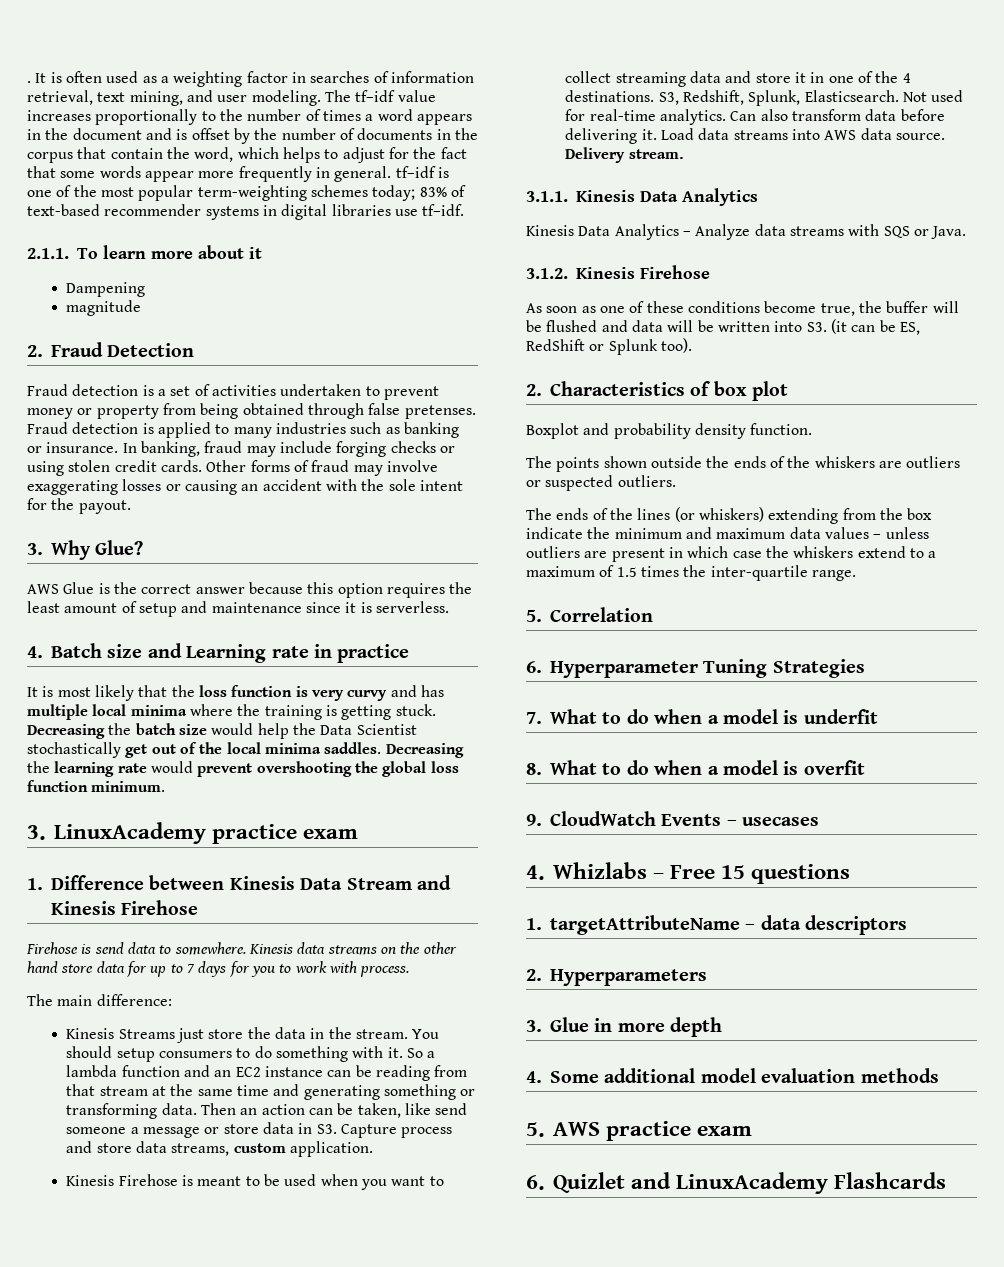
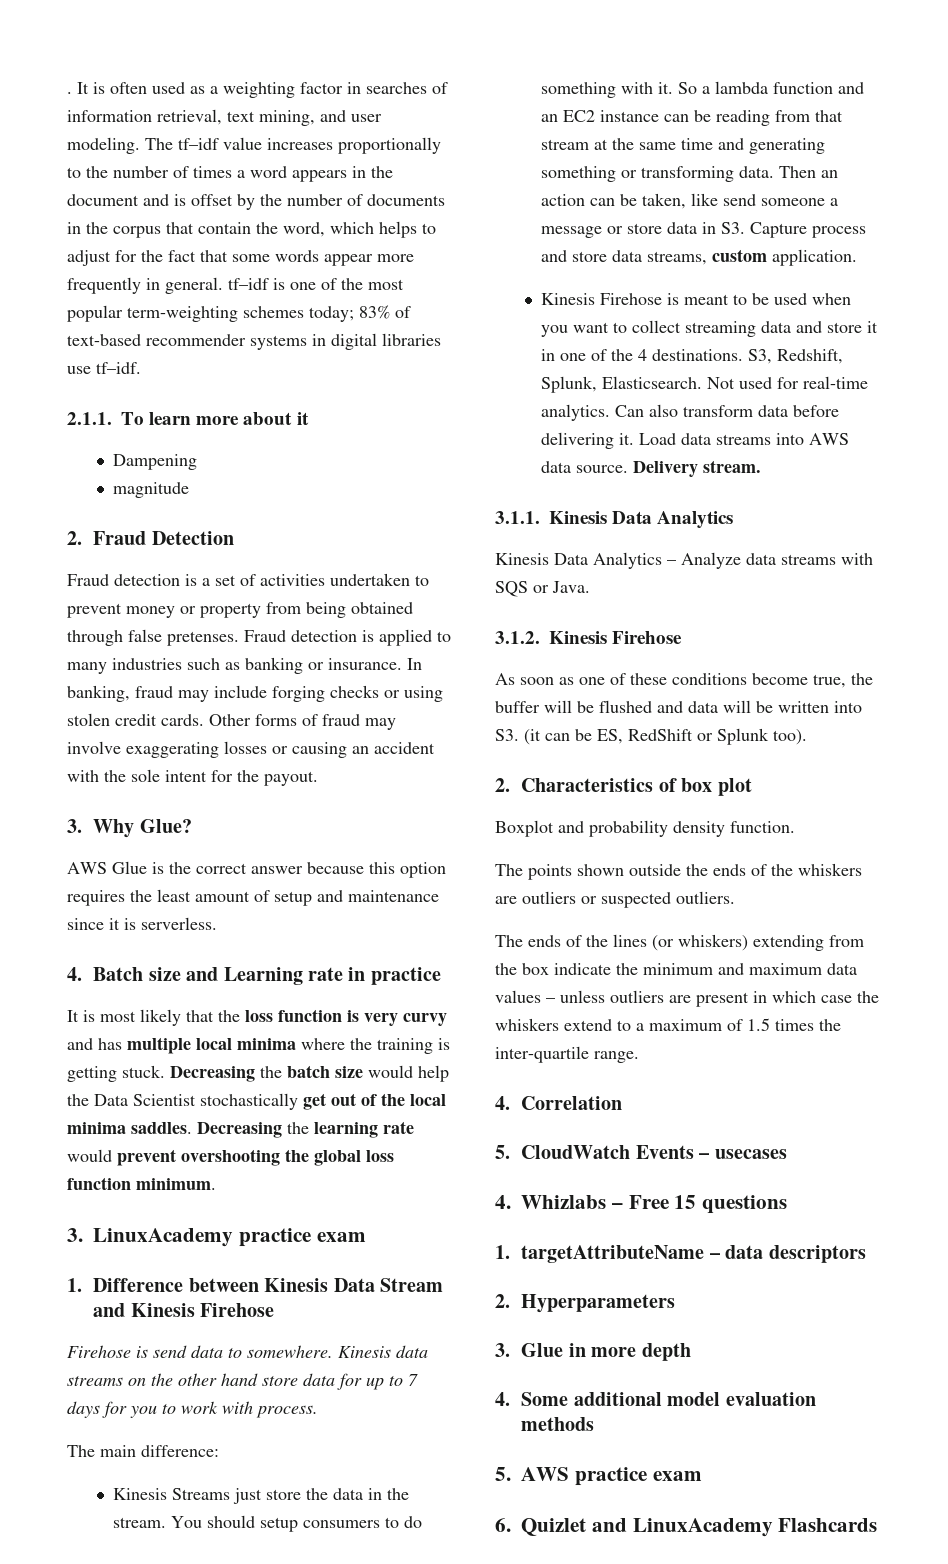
[526,610,542,622] 5. -> [495,1096,510,1110] 4.
[526,659,865,678] [526,709,878,724] [526,760,865,775] [526,814,542,826] 6. Hyperparameter Tuning Strategies // 7. What to do when a model is underfit // 8. What to do when a model is overfit // 9. -> [495,1145,510,1159] 5.

